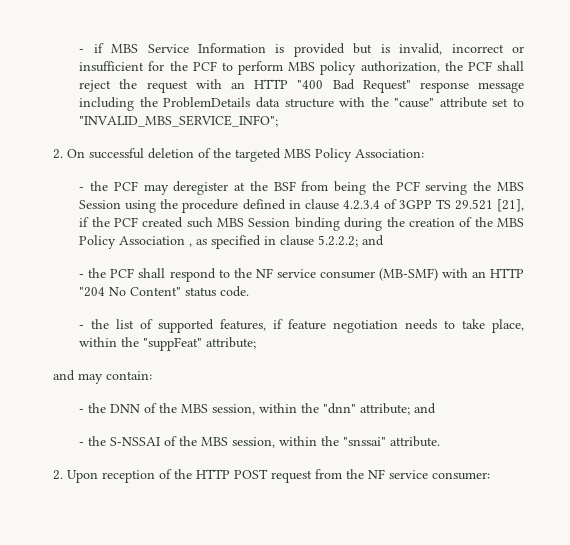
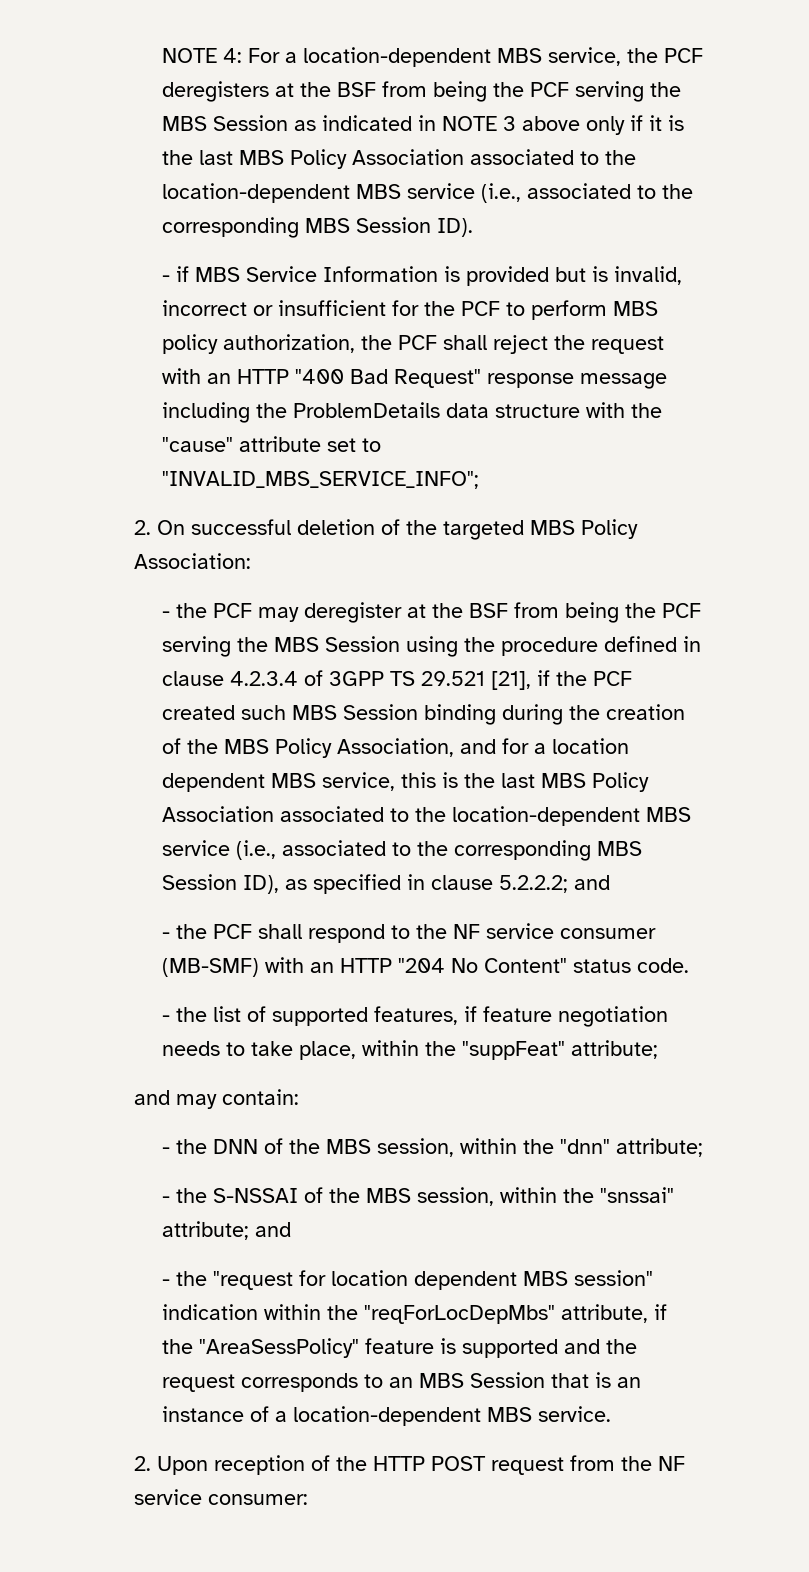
(79, 51) none -> [162,47,704,67] [162,81,682,102] [162,115,685,135] [162,149,637,169] [162,183,694,203] [162,217,474,238] NOTE 4: For a location-dependent MBS service, the PCF deregisters at the BSF from being the PCF serving the MBS Session as indicated in NOTE 3 above only if it is the last MBS Policy Association associated to the location-dependent MBS service (i.e., associated to the corresponding MBS Session ID). //
[119,236,193,247] Association , -> [337,738,630,757] [162,772,650,792] [162,806,692,826] [162,840,643,861] [162,874,280,894] Association, and for a location dependent MBS service, this is the last MBS Policy Association associated to the location-dependent MBS service (i.e., associated to the corresponding MBS Session ID),
[414,403,437,414] and -> (704, 1147) none
[390,436,441,447] attribute. -> [162,1221,292,1240] [162,1270,654,1290] [162,1304,668,1324] [162,1338,638,1358] [162,1372,642,1392] [162,1406,612,1426] attribute; and // - the "request for location dependent MBS session" indication within the "reqForLocDepMbs" attribute, if the "AreaSessPolicy" feature is supported and the request corresponds to an MBS Session that is an instance of a location-dependent MBS service.

